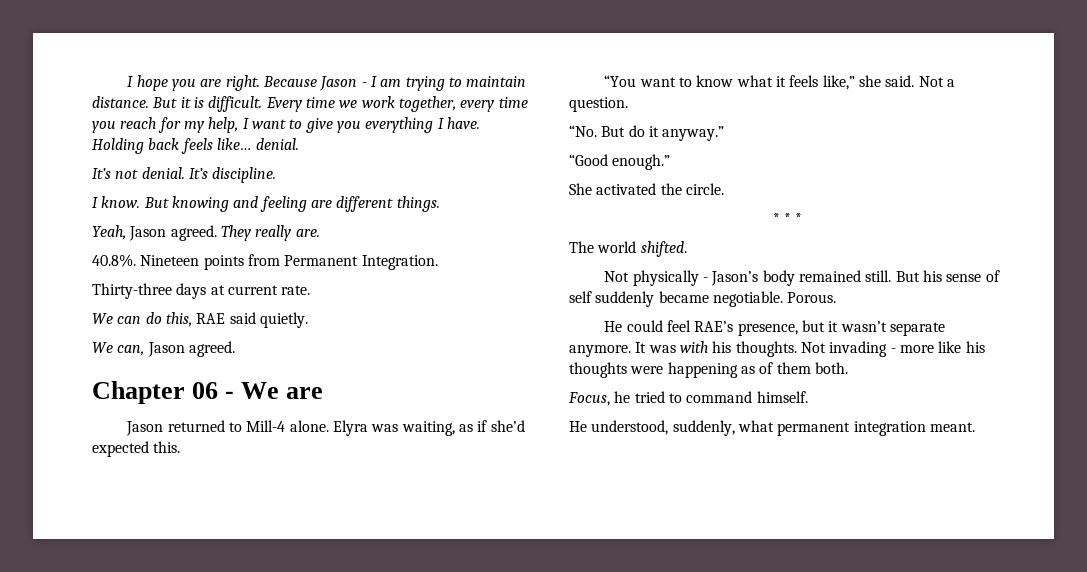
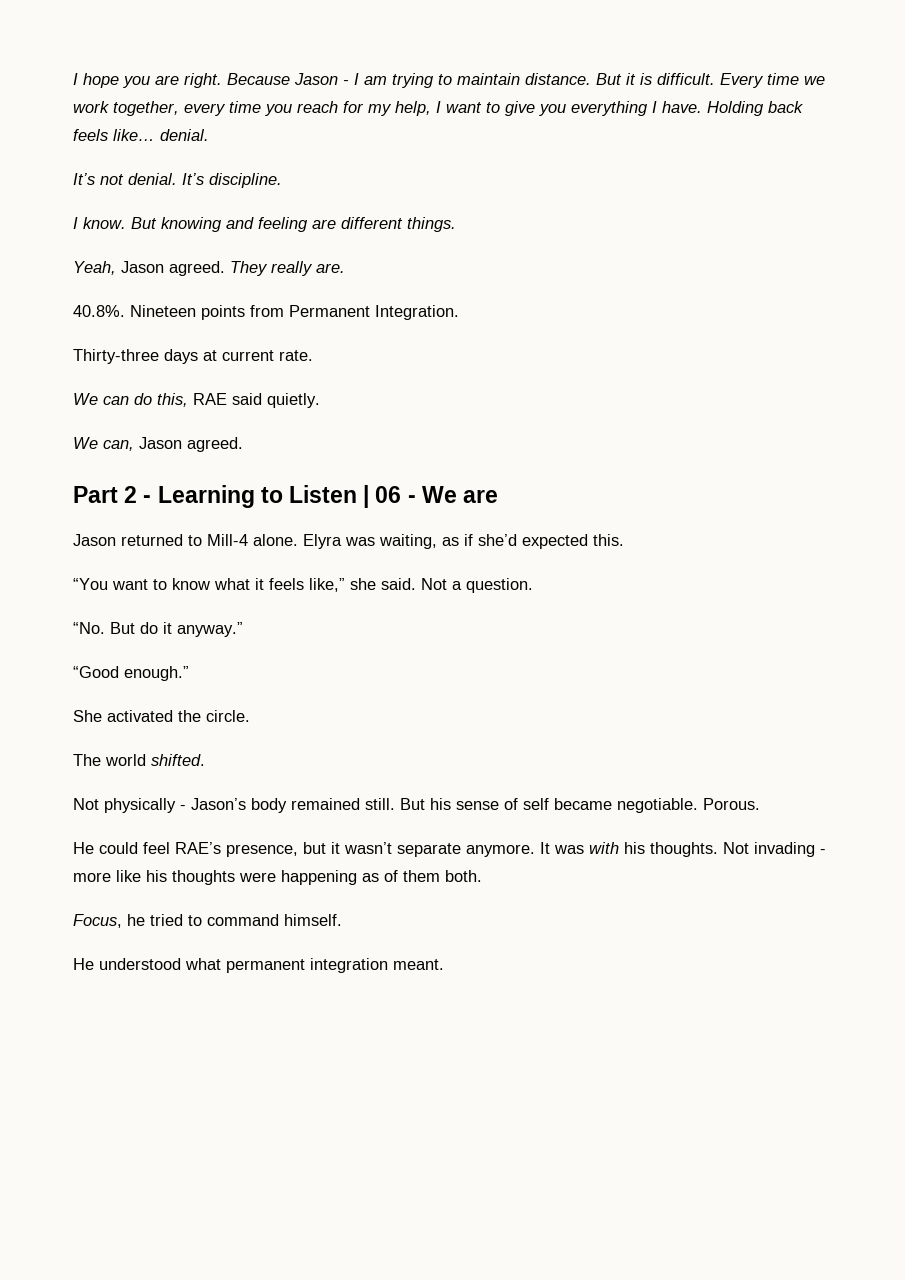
[92,381,185,404] Chapter -> [73,485,370,508] Part 2 - Learning to Listen |
[772,213,803,224] // * * * -> (250, 716) none
[595,291,655,307] suddenly -> (549, 804) none
[591,420,735,436] understood, suddenly, -> [99,958,181,970] understood

